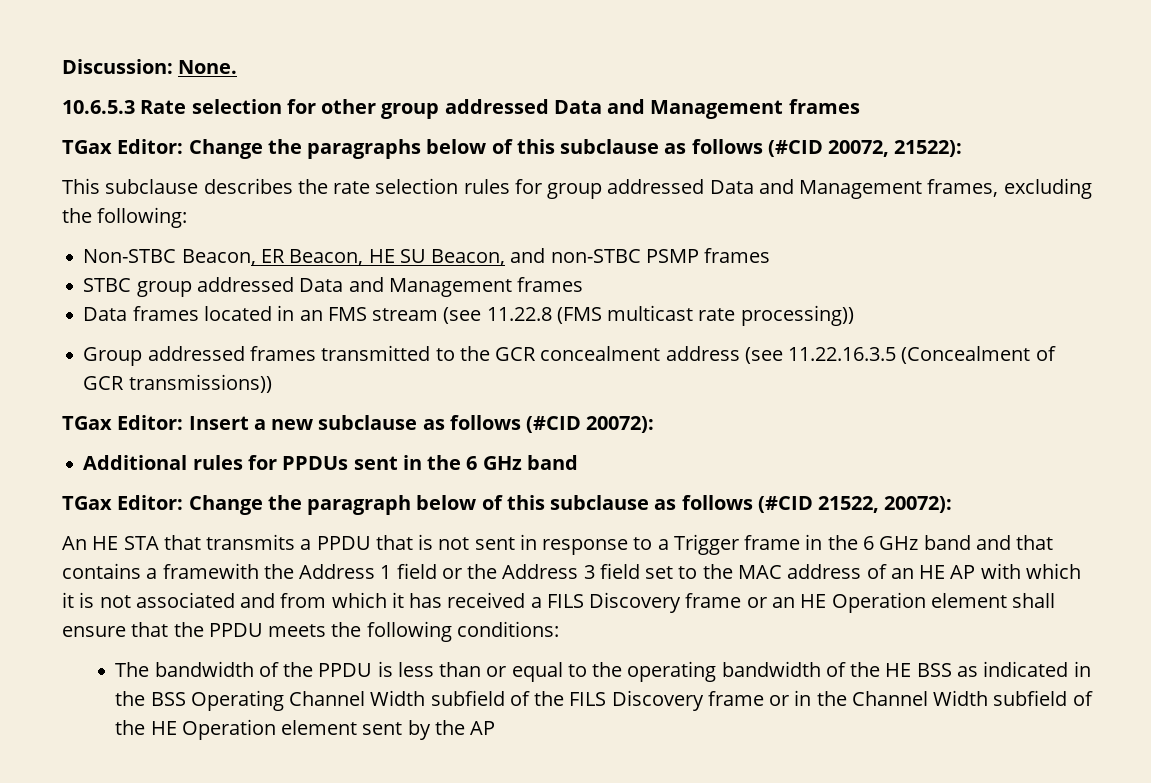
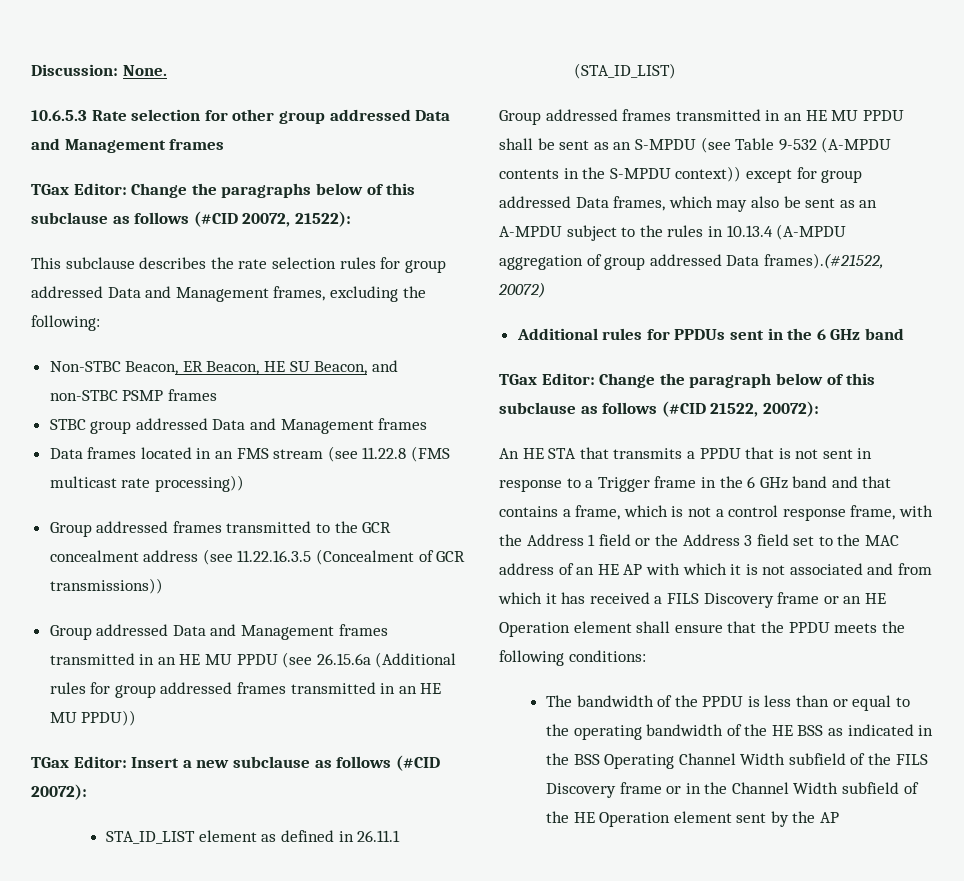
(272, 383) none -> [49,624,388,640] [49,652,457,668] [49,682,442,698] [49,710,137,726] // Group addressed Data and Management frames transmitted in an HE MU PPDU (see 26.15.6a (Additional rules for group addressed frames transmitted in an HE MU PPDU))
(655, 424) none -> [106,830,401,844] [574,63,677,79] [499,109,904,125] [499,137,892,153] [499,166,863,183] [499,196,878,212] [499,224,847,241] [499,253,884,270] [498,282,545,298] // STA_ID_LIST element as defined in 26.11.1 (STA_ID_LIST) // Group addressed frames transmitted in an HE MU PPDU shall be sent as an S-MPDU (see Table 9-532 (A-MPDU contents in the S-MPDU context)) except for group addressed Data frames, which may also be sent as an A-MPDU subject to the rules in 10.13.4 (A-MPDU aggregation of group addressed Data frames).(#21522, 20072)
[162,563,259,579] framewith -> [575,505,933,521] frame, which is not a control response frame, with

